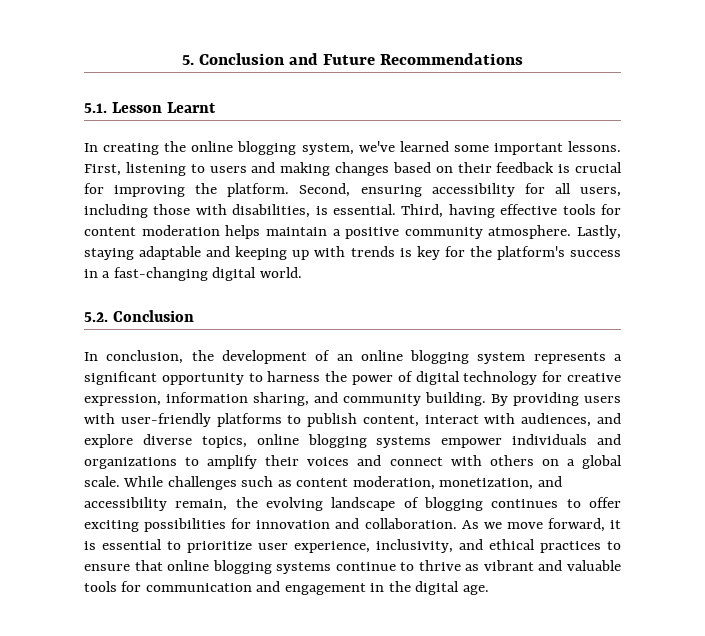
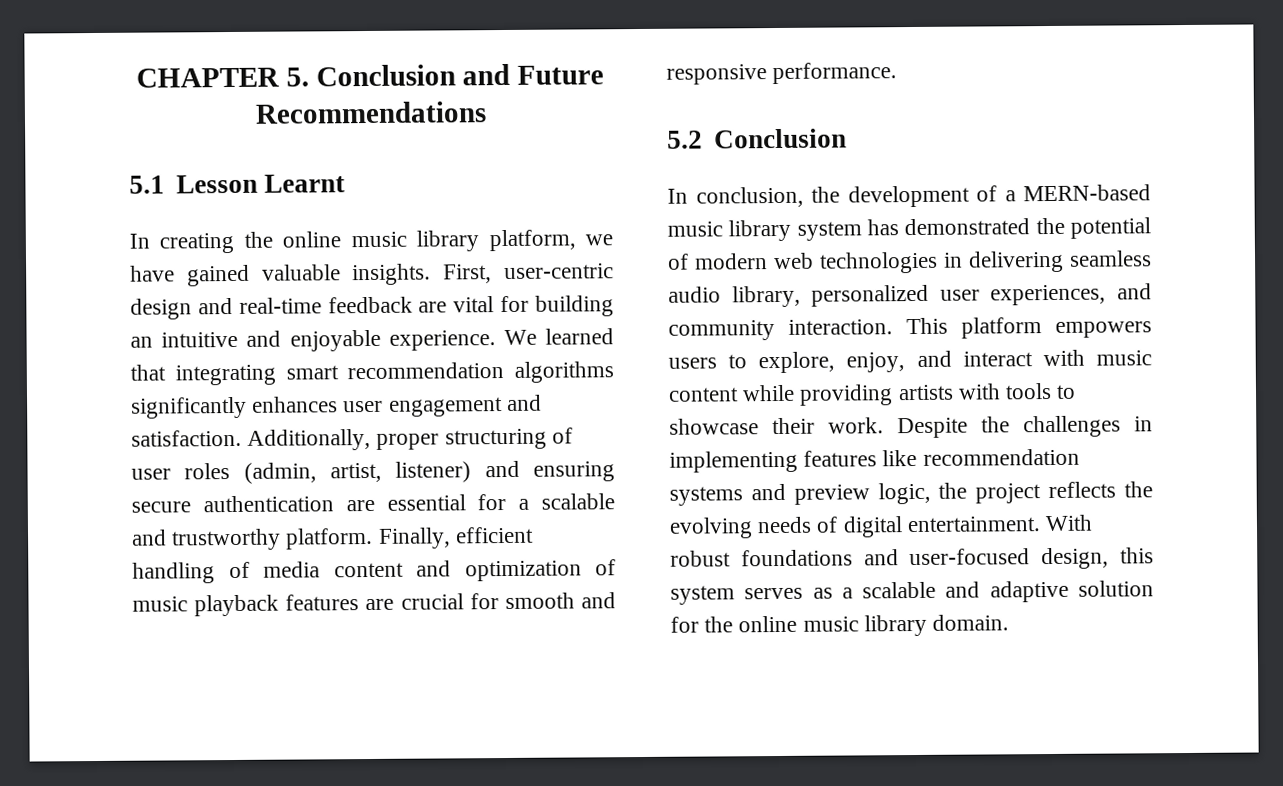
(181, 60) none -> [135,67,280,88] CHAPTER
[84,103,107,113] 5.1. -> [129,175,165,194] 5.1
[237,141,622,155] [84,162,622,176] [84,183,621,197] [84,204,621,218] [84,225,621,239] [84,246,621,260] [84,267,302,281] [84,312,108,322] blogging system, we've learned some important lessons. First, listening to users and making changes based on their feedback is crucial for improving the platform. Second, ensuring accessibility for all users, including those with disabilities, is essential. Third, having effective tools for content moderation helps maintain a positive community atmosphere. Lastly, staying adaptable and keeping up with trends is key for the platform's success in a fast-changing digital world. // 5.2. -> [350,229,613,252] [130,263,614,287] [130,295,614,320] [130,328,614,352] [130,361,614,386] [131,394,542,419] [131,427,573,451] [131,460,615,484] [131,493,615,513] [131,526,534,551] [132,559,616,584] [132,592,617,617] [666,62,898,85] [667,130,703,149] music library platform, we have gained valuable insights. First, user-centric design and real-time feedback are vital for building an intuitive and enjoyable experience. We learned that integrating smart recommendation algorithms significantly enhances user engagement and satisfaction. Additionally, proper structuring of user roles (admin, artist, listener) and ensuring secure authentication are essential for a scalable and trustworthy platform. Finally, efficient handling of media content and optimization of music playback features are crucial for smooth and responsive performance. // 5.2
[336,350,622,364] [84,371,622,385] [84,392,621,406] [84,413,621,427] [84,434,621,448] [84,455,622,469] [84,476,562,490] [84,497,621,511] [84,518,622,532] [84,539,621,553] [84,560,621,574] [84,581,489,595] an online blogging system represents a significant opportunity to harness the power of digital technology for creative expression, information sharing, and community building. By providing users with user-friendly platforms to publish content, interact with audiences, and explore diverse topics, online blogging systems empower individuals and organizations to amplify their voices and connect with others on a global scale. While challenges such as content moderation, monetization, and accessibility remain, the evolving landscape of blogging continues to offer exciting possibilities for innovation and collaboration. As we move forward, it is essential to prioritize user experience, inclusivity, and ethical practices to ensure that online blogging systems continue to thrive as vibrant and valuable tools for communication and engagement in the digital age. -> [1004,184,1151,202] [667,217,1151,242] [667,250,1152,274] [668,283,1152,308] [668,317,1152,341] [668,349,1152,374] [668,382,1077,406] [669,415,1153,439] [669,448,1080,473] [669,481,1153,506] [669,514,1094,539] [670,547,1154,570] [670,580,1154,605] [670,614,1010,637] a MERN-based music library system has demonstrated the potential of modern web technologies in delivering seamless audio library, personalized user experiences, and community interaction. This platform empowers users to explore, enjoy, and interact with music content while providing artists with tools to showcase their work. Despite the challenges in implementing features like recommendation systems and preview logic, the project reflects the evolving needs of digital entertainment. With robust foundations and user-focused design, this system serves as a scalable and adaptive solution for the online music library domain.

